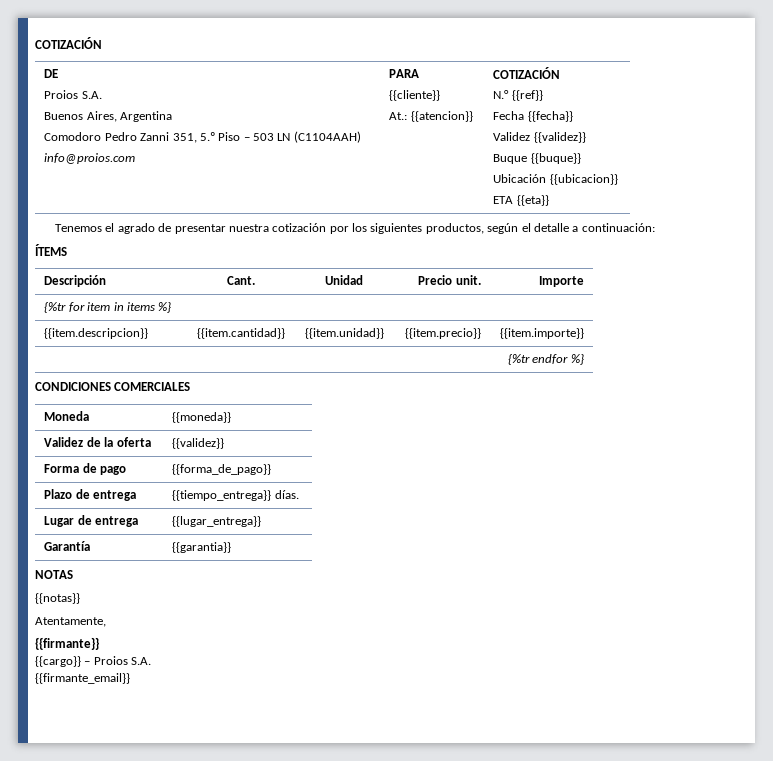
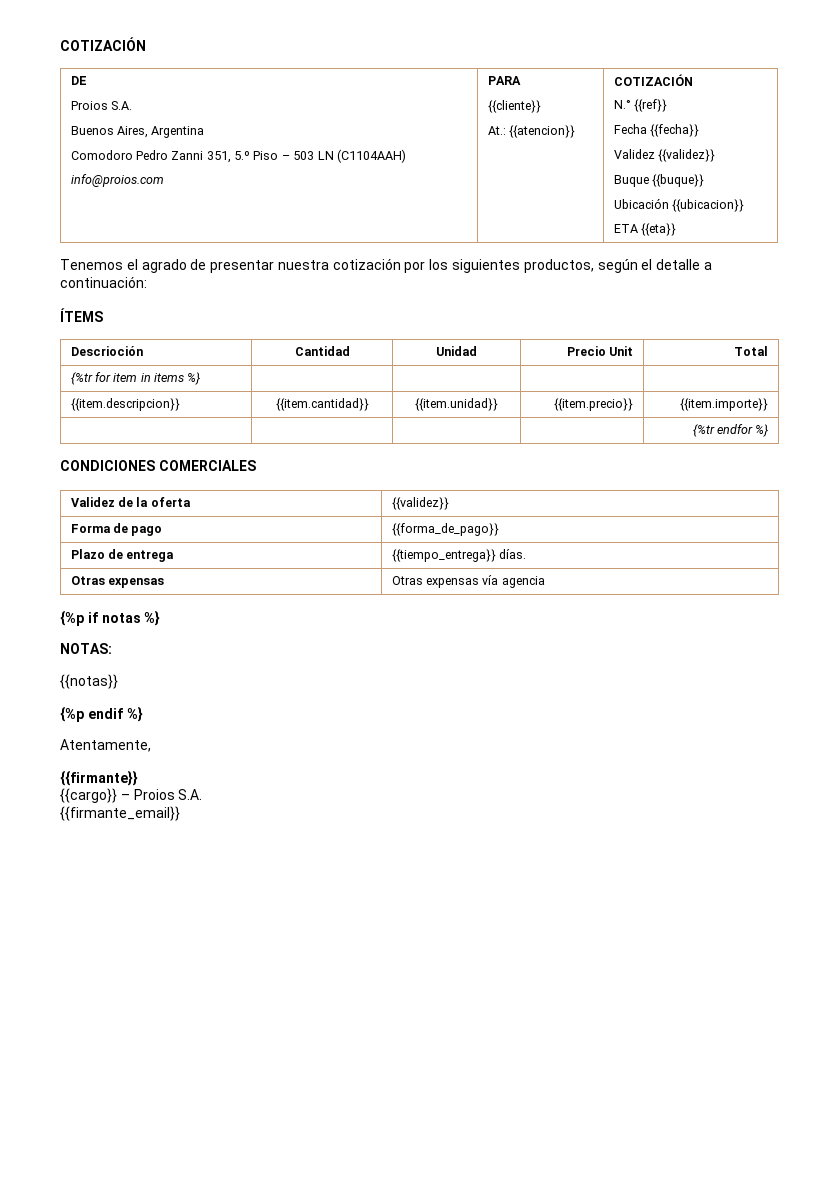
[44,275,107,287] [226,276,255,285] Descripción | Cant. -> [70,346,143,356] [294,346,350,356] Descrioción | Cantidad
[455,275,481,285] [538,276,584,287] unit. | Importe -> [609,346,634,356] [734,346,769,356] Unit | Total
[44,411,90,421] [172,412,232,423] // Moneda | {{moneda}} -> (256, 465) none
[44,515,139,527] [172,516,262,527] [44,541,91,551] [172,542,232,553] [35,570,73,579] [35,593,80,604] Lugar de entrega | {{lugar_entrega}} // Garantía | {{garantia}} // NOTAS // {{notas}} -> [70,576,164,588] [391,575,545,588] [60,610,161,626] [60,643,112,654] [60,674,118,689] [60,706,143,722] Otras expensas | Otras expensas vía agencia // {%p if notas %} // NOTAS: // {{notas}} // {%p endif %}

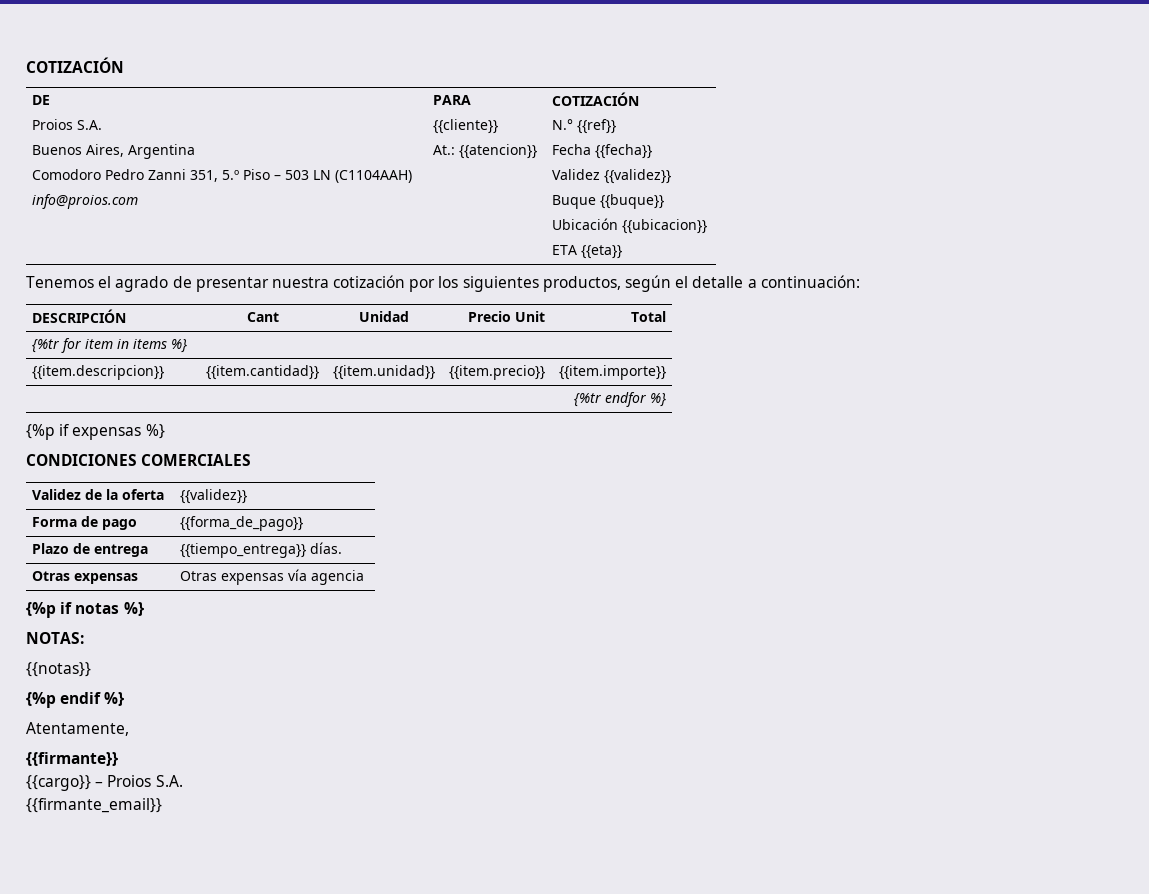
[60,308,103,322] [70,346,143,356] [294,346,350,356] // ÍTEMS // Descrioción | Cantidad -> [32,309,127,323] [246,312,279,322] // DESCRIPCIÓN | Cant
(769, 430) none -> [26,424,165,440] // {%p if expensas %}

